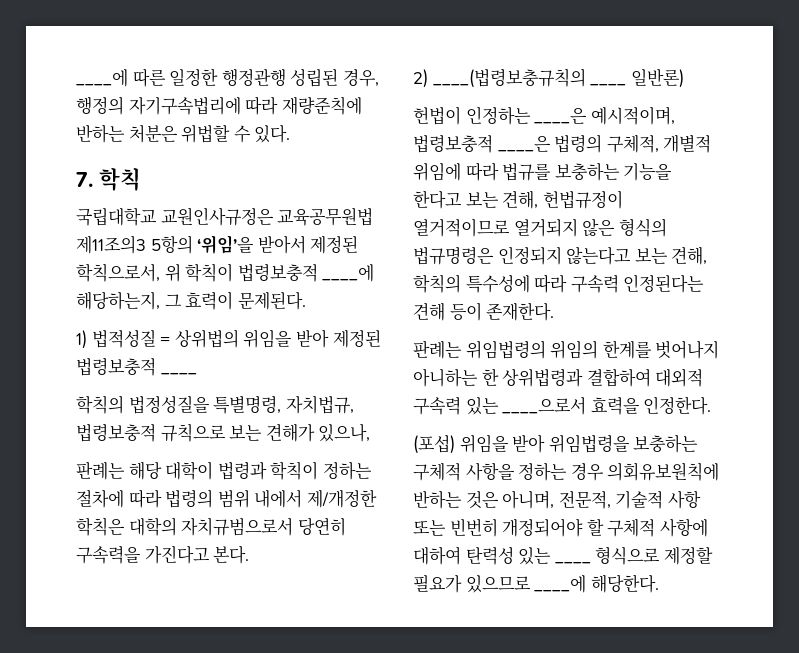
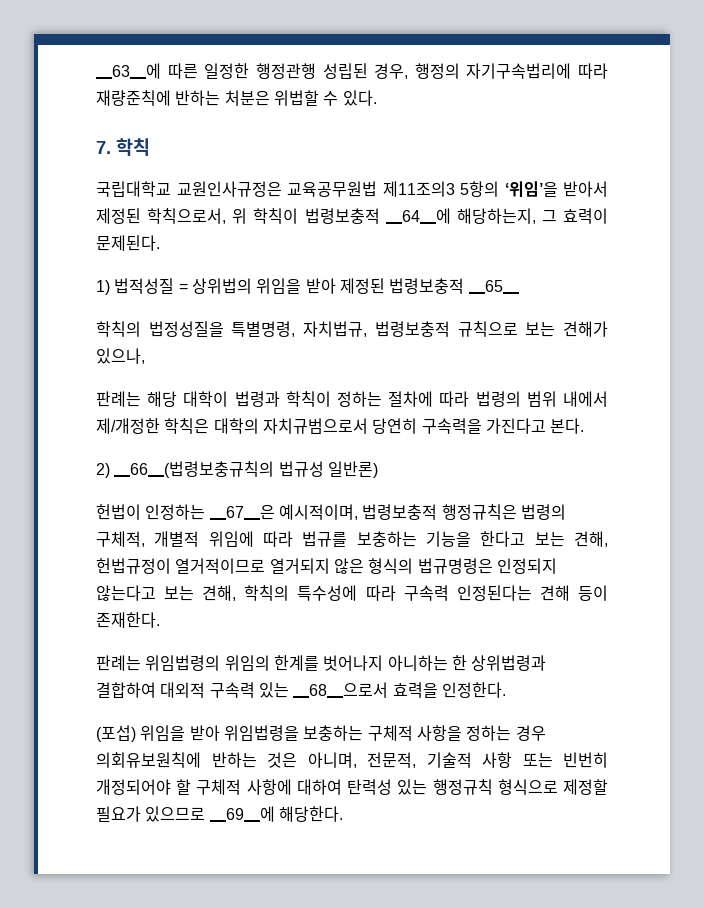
[76,69,128,87] ____에 -> [96,63,161,80] ▁63▁에
[322,264,375,282] ____에 -> [385,208,451,225] ▁64▁에
[160,373,197,375] ____ -> [468,280,519,295] ▁65▁
[432,68,627,88] ____(법령보충규칙의 ____ -> [114,461,324,478] ▁66▁(법령보충규칙의 법규성
[534,108,588,124] ____은 -> [209,504,275,521] ▁67▁은
[497,136,551,152] ____은 -> [441,504,517,520] 행정규칙은
[502,396,587,415] ____으로서 -> [293,682,389,699] ▁68▁으로서
[554,562,591,564] ____ -> [432,779,493,795] 행정규칙
[534,575,587,593] ____에 -> [209,806,275,823] ▁69▁에

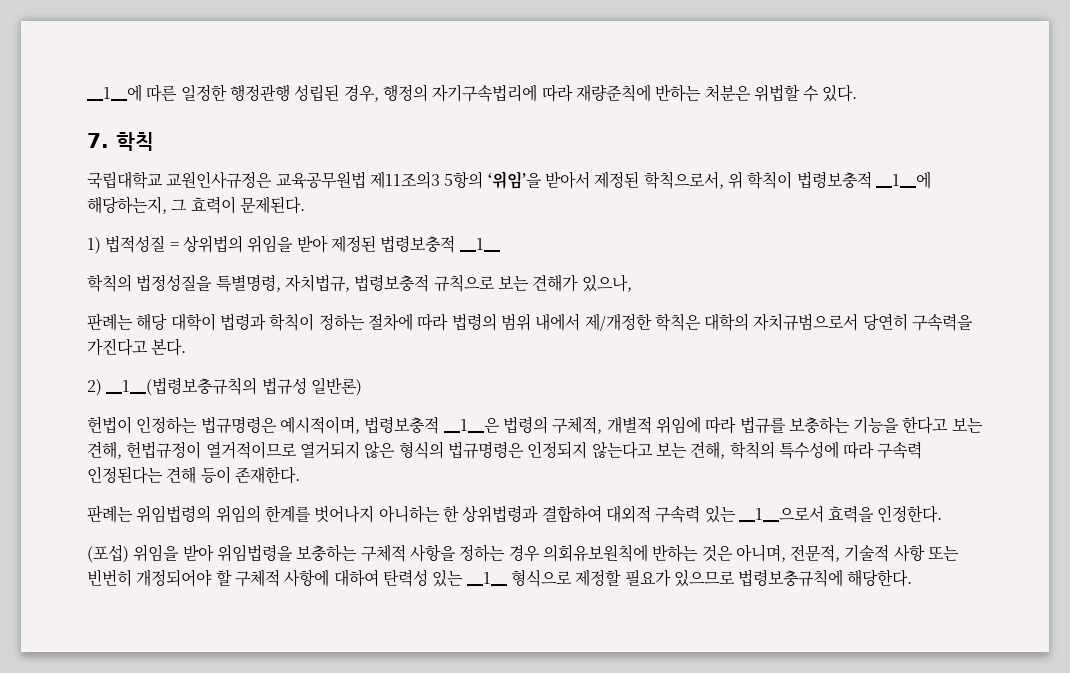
[96,63,161,80] ▁63▁에 -> [87,84,142,102] ▁1▁에
[385,208,451,225] ▁64▁에 -> [875,171,931,189] ▁1▁에
[468,280,519,295] ▁65▁ -> [459,238,500,253] ▁1▁
[114,461,275,478] ▁66▁(법령보충규칙의 -> [106,377,258,396] ▁1▁(법령보충규칙의
[209,504,275,521] ▁67▁은 -> [200,416,277,434] 법규명령은
[441,504,517,520] 행정규칙은 -> [443,418,500,434] ▁1▁은
[293,682,389,699] ▁68▁으로서 -> [738,505,824,523] ▁1▁으로서
[432,779,493,795] 행정규칙 -> [466,572,507,587] ▁1▁
[209,806,275,823] ▁69▁에 -> [738,569,844,587] 법령보충규칙에

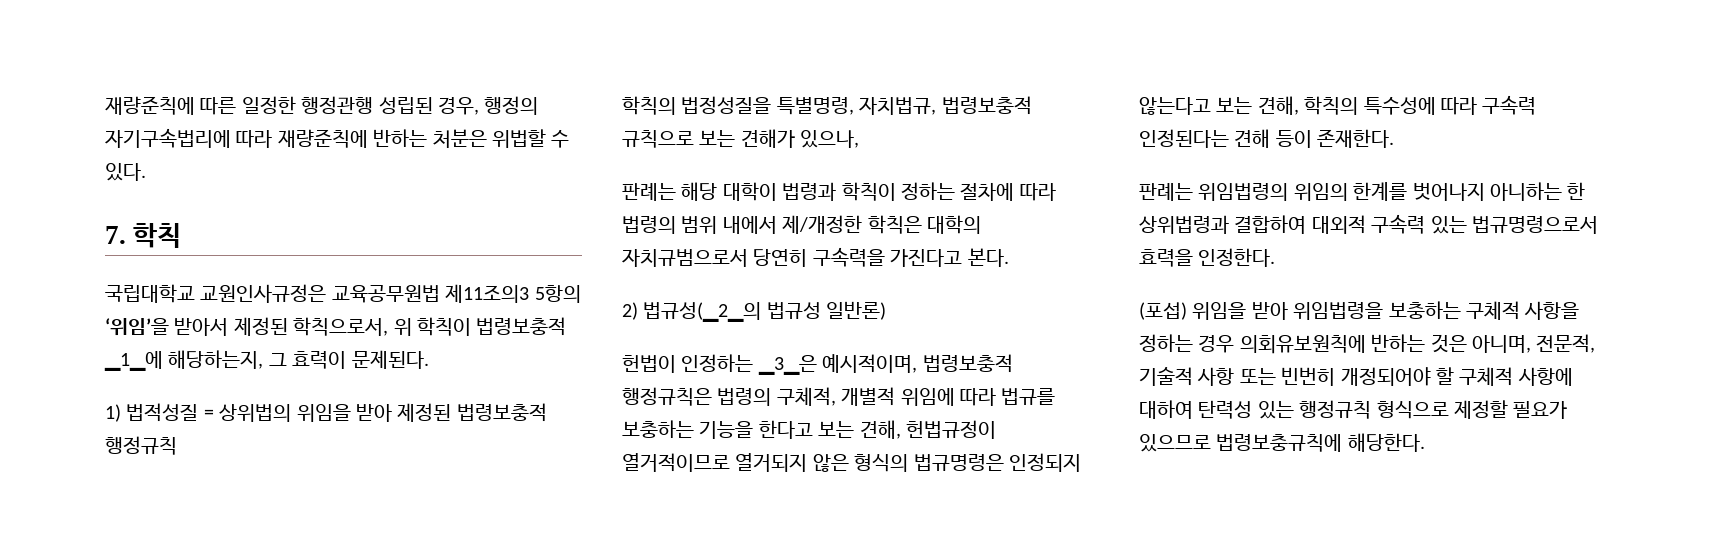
[87,84,142,102] ▁1▁에 -> [105,96,195,115] 재량준칙에
[459,238,500,253] ▁1▁ -> [105,436,177,455] 행정규칙
[106,377,258,396] ▁1▁(법령보충규칙의 -> [643,302,762,322] 법규성(▁2▁의
[200,416,277,434] 법규명령은 -> [757,355,817,375] ▁3▁은
[443,418,500,434] ▁1▁은 -> [622,387,712,406] 행정규칙은
[738,505,824,523] ▁1▁으로서 -> [1472,216,1598,234] 법규명령으로서
[466,572,507,587] ▁1▁ -> [1299,400,1372,419] 행정규칙

